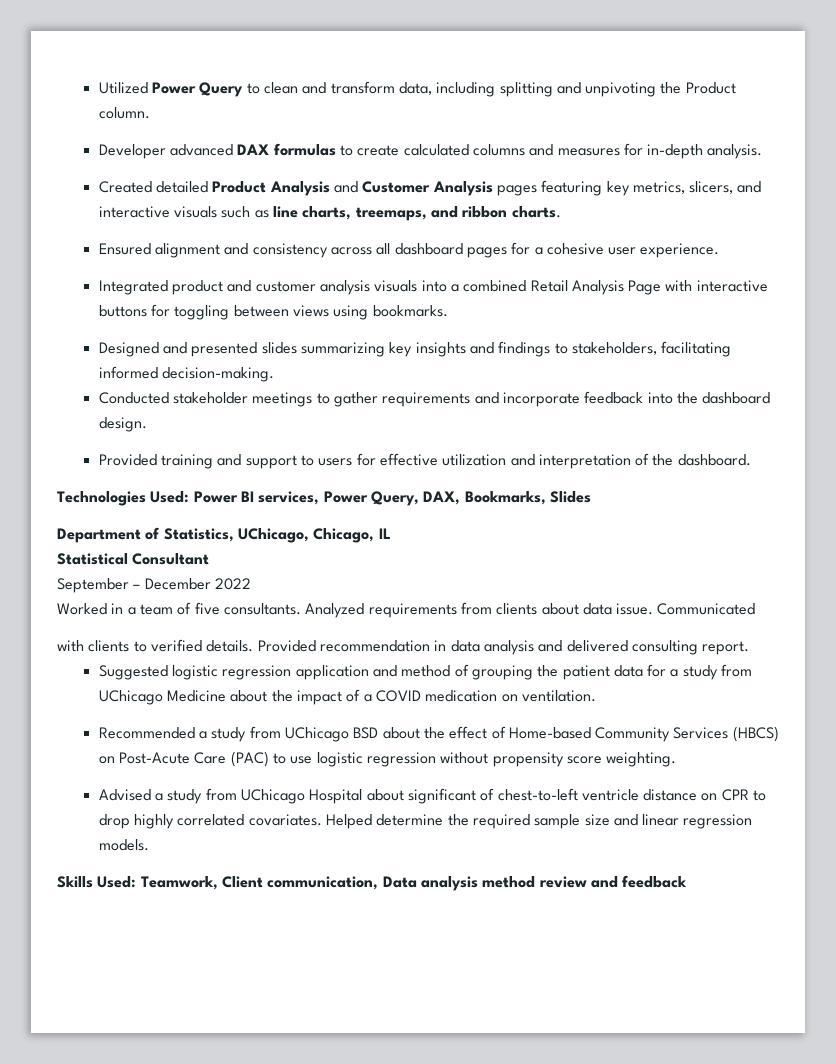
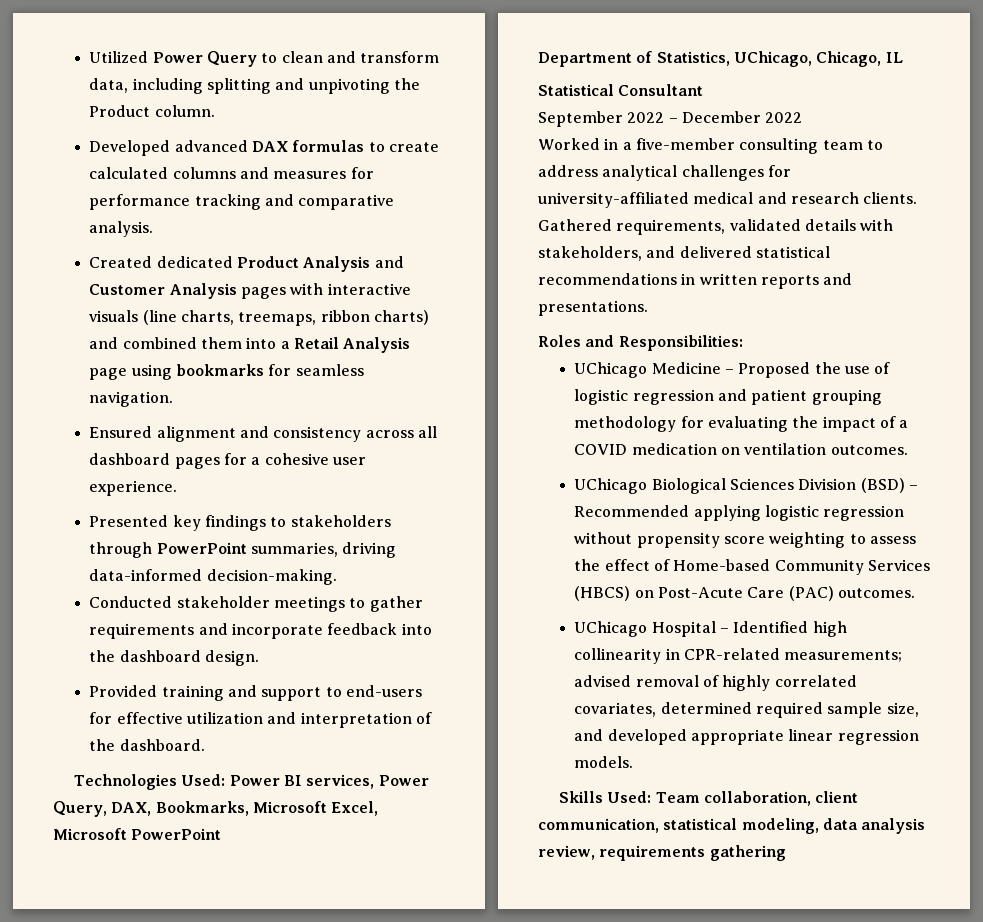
[98,144,166,159] Developer -> [89,140,171,156] Developed
[647,144,704,159] in-depth -> [89,194,395,210] performance tracking and comparative
[155,181,208,193] detailed -> [156,256,233,268] dedicated
[541,180,762,196] [98,206,561,221] featuring key metrics, slicers, and interactive visuals such as line charts, treemaps, and ribbon charts. -> [290,283,411,295] [89,310,429,326] [89,337,411,353] [89,364,364,380] [89,391,174,407] with interactive visuals (line charts, treemaps, ribbon charts) and combined them into a Retail Analysis page using bookmarks for seamless navigation.
[98,280,768,295] [98,304,448,320] [98,341,732,357] [98,366,158,379] Integrated product and customer analysis visuals into a combined Retail Analysis Page with interactive buttons for toggling between views using bookmarks. // Designed and presented slides summarizing key insights and findings to stakeholders, facilitating informed -> [89,515,391,531] [89,542,397,558] [89,569,203,581] Presented key findings to stakeholders through PowerPoint summaries, driving data-informed
[318,458,353,466] users -> [345,685,422,697] end-users
[549,491,591,503] Slides -> [252,801,379,816] [53,828,222,840] Microsoft Excel, Microsoft PowerPoint
(129, 585) none -> [627,112,665,123] 2022
[139,602,756,618] [57,639,750,655] [98,664,753,680] [98,690,268,705] team of five consultants. Analyzed requirements from clients about data issue. Communicated // with clients to verified details. Provided recommendation in data analysis and delivered consulting report. // Suggested logistic regression application and method of grouping the patient data for a study from UChicago Medicine about -> [635,138,883,154] [538,165,791,181] [538,192,918,208] [538,219,894,235] [538,246,830,261] [538,273,853,289] [538,300,648,316] [538,335,743,351] [574,362,891,378] [574,389,882,405] [574,416,788,432] five-member consulting team to address analytical challenges for university-affiliated medical and research clients. Gathered requirements, validated details with stakeholders, and delivered statistical recommendations in written reports and presentations. // Roles and Responsibilities: // UChicago Medicine – Proposed the use of logistic regression and patient grouping methodology for evaluating
[521,690,596,702] [98,726,420,742] ventilation. // Recommended a study from UChicago BSD about -> [744,443,908,455] [574,478,918,494] [574,505,905,521] [574,532,916,548] ventilation outcomes. // UChicago Biological Sciences Division (BSD) – Recommended applying logistic regression without propensity score weighting to assess
[272,752,677,767] [98,788,767,804] [98,814,638,829] to use logistic regression without propensity score weighting. // Advised a study from UChicago Hospital about significant of chest-to-left ventricle distance on CPR to drop highly correlated covariates. Helped determine the required sample size and -> [837,588,915,598] [574,621,847,637] [574,648,903,664] [574,675,857,691] [574,702,919,718] [574,729,784,745] outcomes. // UChicago Hospital – Identified high collinearity in CPR-related measurements; advised removal of highly correlated covariates, determined required sample size, and developed appropriate
[140,875,688,891] Teamwork, Client communication, Data analysis method review and feedback -> [655,791,859,806] [538,818,926,834] [538,845,786,861] Team collaboration, client communication, statistical modeling, data analysis review, requirements gathering

